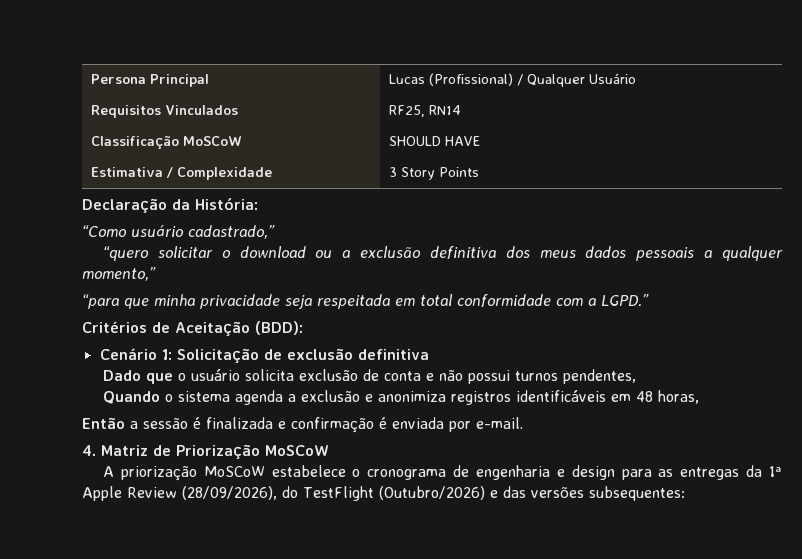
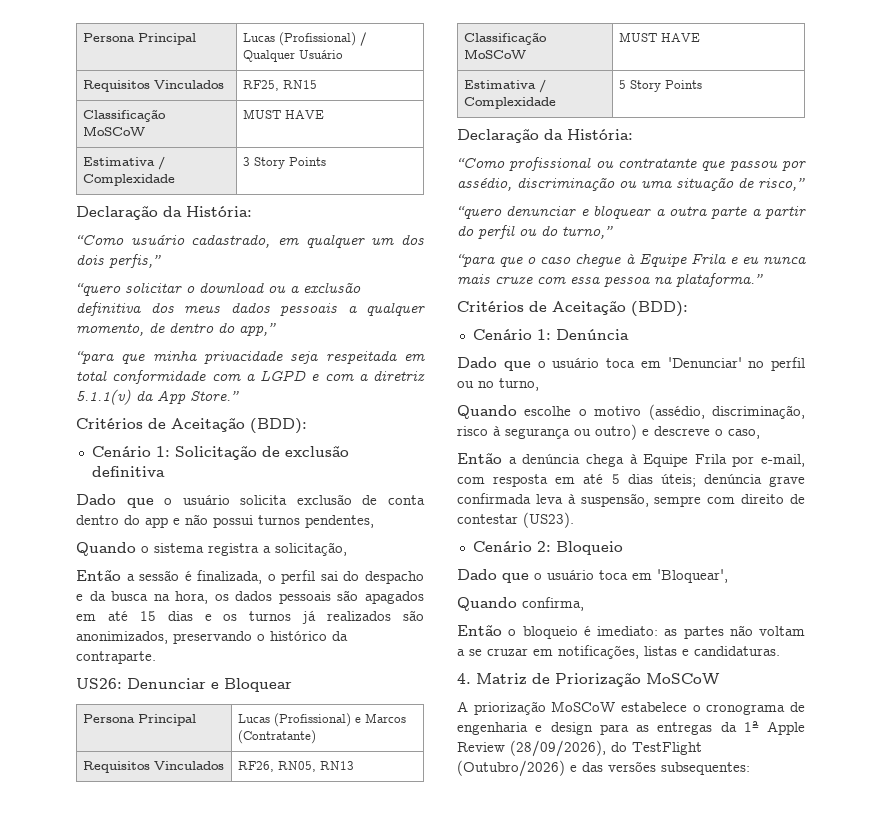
[428,105,461,115] [90,136,242,149] [388,136,441,146] RN14 // Classificação MoSCoW | SHOULD -> [282,80,317,89] [82,109,166,122] [82,126,145,136] [242,109,281,119] RN15 // Classificação MoSCoW | MUST
[188,225,275,239] cadastrado,” -> [191,234,424,248] [76,254,161,268] cadastrado, em qualquer um dos dois perfis,”
[82,267,156,281] momento,” -> [76,322,276,336] momento, de dentro do app,”
[601,294,649,307] LGPD.” -> [260,370,425,382] [76,389,239,405] LGPD e com a diretriz 5.1.1(v) da App Store.”
(422, 376) none -> [76,515,168,528] dentro do app
[235,390,700,405] [82,417,523,433] agenda a exclusão e anonimiza registros identificáveis em 48 horas, // Então a sessão é finalizada e confirmação é enviada por e-mail. -> [208,542,347,556] [76,569,424,584] [76,590,424,604] [76,610,424,624] [76,631,348,644] [76,651,156,664] [76,678,292,692] [82,714,196,726] [237,713,406,727] [237,730,316,744] [82,761,224,773] [237,761,354,772] [463,32,547,45] [463,49,526,59] [618,32,700,42] [463,79,546,93] [463,97,556,109] [618,80,702,92] [457,128,633,143] [457,157,806,171] [457,177,805,191] [457,205,806,219] [457,225,613,239] [457,253,806,267] [457,273,763,287] [457,300,688,317] [472,329,629,340] [457,357,805,371] [457,378,539,391] [457,404,805,420] [457,424,760,440] [457,452,805,467] [457,474,805,487] [457,493,805,507] [457,512,574,528] [472,541,623,555] [457,569,728,583] [457,597,584,611] [457,624,805,639] [457,645,780,659] registra a solicitação, // Então a sessão é finalizada, o perfil sai do despacho e da busca na hora, os dados pessoais são apagados em até 15 dias e os turnos já realizados são anonimizados, preservando o histórico da contraparte. // US26: Denunciar e Bloquear // Persona Principal | Lucas (Profissional) e Marcos (Contratante) // Requisitos Vinculados | RF26, RN05, RN13 // Classificação MoSCoW | MUST HAVE // Estimativa / Complexidade | 5 Story Points // Declaração da História: // “Como profissional ou contratante que passou por assédio, discriminação ou uma situação de risco,” // “quero denunciar e bloquear a outra parte a partir do perfil ou do turno,” // “para que o caso chegue à Equipe Frila e eu nunca mais cruze com essa pessoa na plataforma.” // Critérios de Aceitação (BDD): // Cenário 1: Denúncia // Dado que o usuário toca em 'Denunciar' no perfil ou no turno, // Quando escolhe o motivo (assédio, discriminação, risco à segurança ou outro) e descreve o caso, // Então a denúncia chega à Equipe Frila por e-mail, com resposta em até 5 dias úteis; denúncia grave confirmada leva à suspensão, sempre com direito de contestar (US23). // Cenário 2: Bloqueio // Dado que o usuário toca em 'Bloquear', // Quando confirma, // Então o bloqueio é imediato: as partes não voltam a se cruzar em notificações, listas e candidaturas.

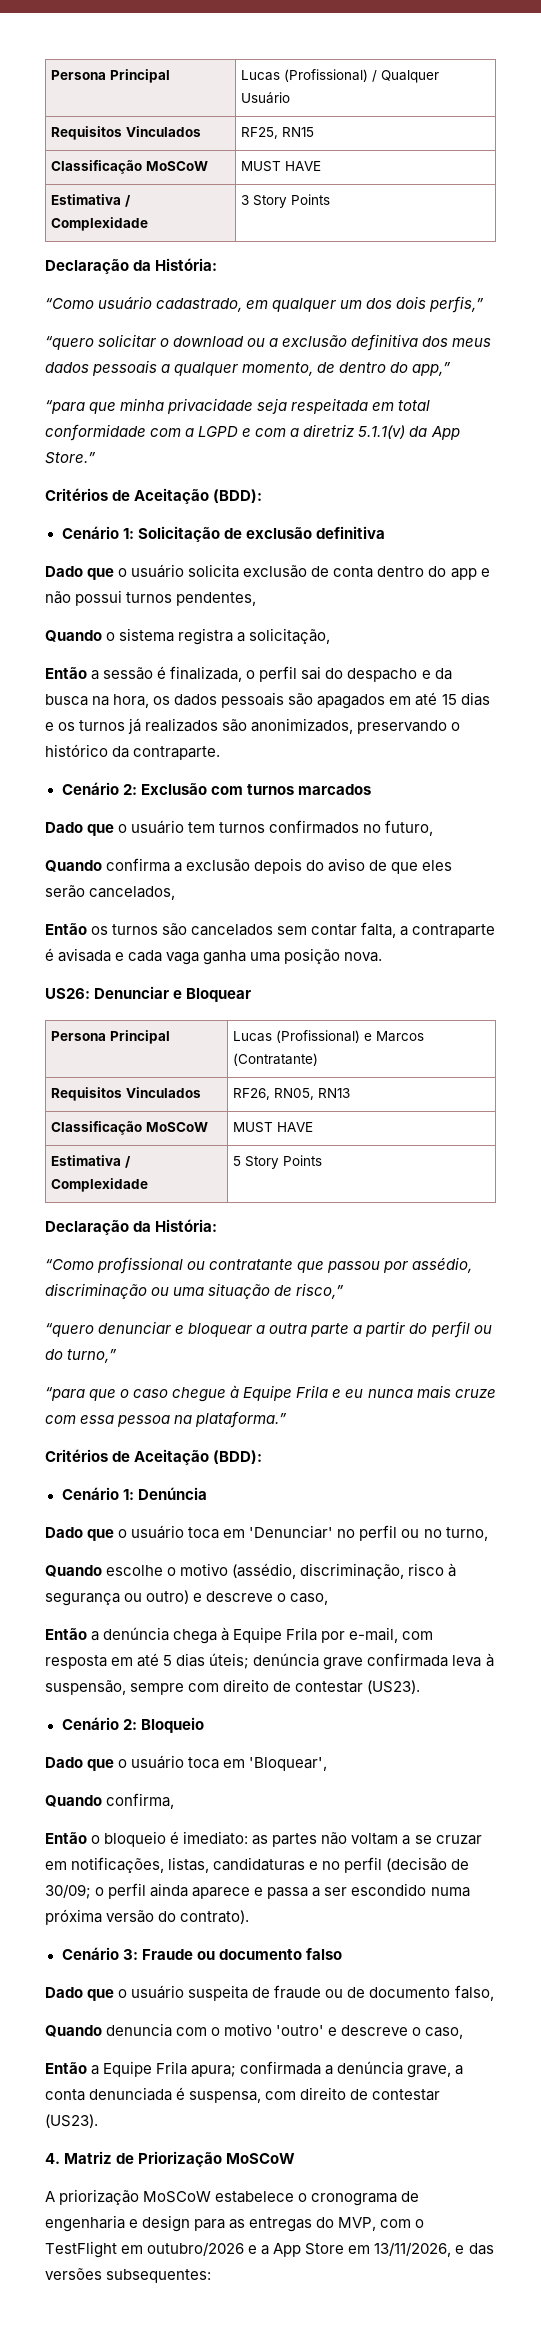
(156, 657) none -> [61,782,371,795] [45,820,434,836] [45,858,453,874] [45,885,176,900] [45,922,496,938] [45,948,383,965] // Cenário 2: Exclusão com turnos marcados // Dado que o usuário tem turnos confirmados no futuro, // Quando confirma a exclusão depois do aviso de que eles serão cancelados, // Então os turnos são cancelados sem contar falta, a contraparte é avisada e cada vaga ganha uma posição nova.
[644,646,780,656] listas e candidaturas. -> [168,1857,470,1873] [45,1883,470,1899] [45,1909,250,1925] [61,1947,342,1960] [45,1985,494,2001] [45,2023,464,2039] [45,2061,464,2078] [45,2087,441,2103] [45,2114,98,2128] listas, candidaturas e no perfil (decisão de 30/09; o perfil ainda aparece e passa a ser escondido numa próxima versão do contrato). // Cenário 3: Fraude ou documento falso // Dado que o usuário suspeita de fraude ou de documento falso, // Quando denuncia com o motivo 'outro' e descreve o caso, // Então a Equipe Frila apura; confirmada a denúncia grave, a conta denunciada é suspensa, com direito de contestar (US23).
[720,721,805,735] [457,740,702,757] [457,760,565,777] da 1ª Apple Review (28/09/2026), do TestFlight (Outubro/2026) -> [316,2217,425,2231] [45,2241,452,2258] do MVP, com o TestFlight em outubro/2026 e a App Store em 13/11/2026,

